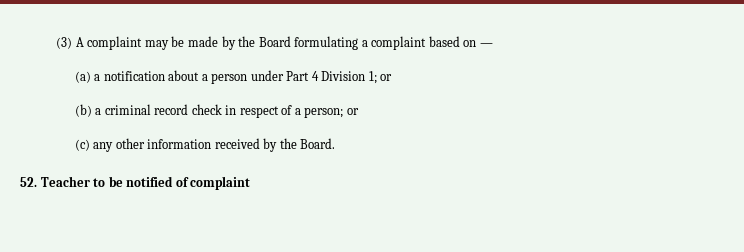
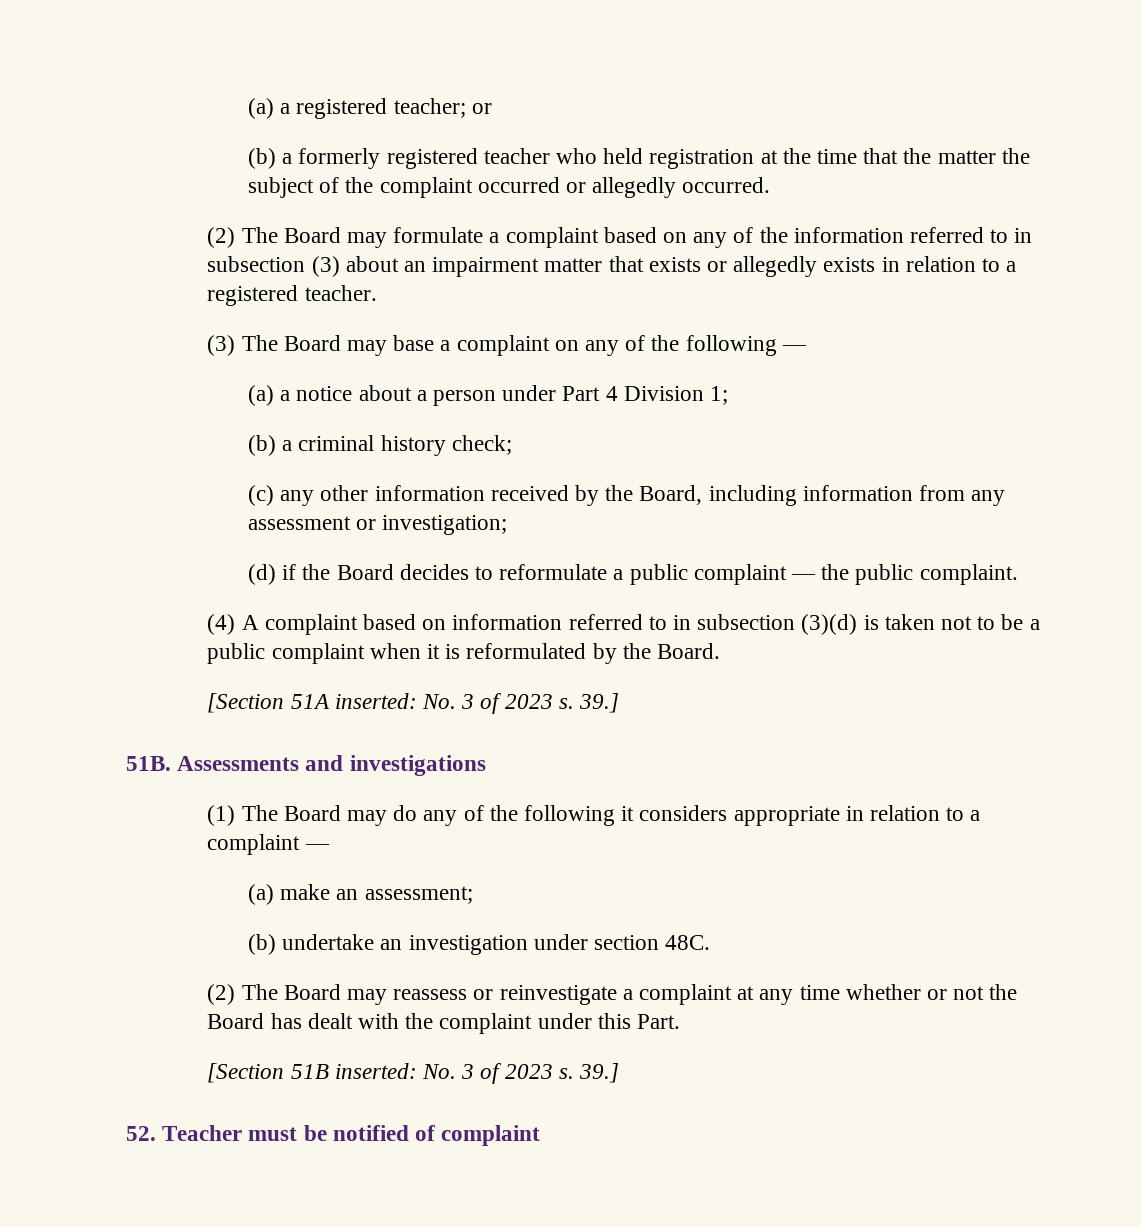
[56,36,477,50] (3) A complaint may be made by the Board formulating a complaint based on -> [247,98,492,119] [247,148,1030,169] [247,177,771,198] [207,227,1033,248] [207,256,1017,277] [207,285,377,306] [207,335,777,356] (a) a registered teacher; or // (b) a formerly registered teacher who held registration at the time that the matter the subject of the complaint occurred or allegedly occurred. // (2) The Board may formulate a complaint based on any of the information referred to in subsection (3) about an impairment matter that exists or allegedly exists in relation to a registered teacher. // (3) The Board may base a complaint on any of the following
[103,71,165,81] notification -> [296,386,353,401] notice
[380,74,393,81] or -> (729, 395) none
[154,104,359,118] record check in respect of a person; or -> [380,435,512,456] history check;
[300,138,336,149] Board. -> [639,485,1006,506] [247,515,508,535] [247,564,1018,585] [207,614,1040,635] [207,643,720,664] [207,693,619,714] [126,755,486,776] [207,805,981,826] [207,834,330,855] [247,884,473,905] [247,934,711,955] [207,984,1018,1005] [207,1013,680,1034] [207,1063,619,1084] Board, including information from any assessment or investigation; // (d) if the Board decides to reformulate a public complaint — the public complaint. // (4) A complaint based on information referred to in subsection (3)(d) is taken not to be a public complaint when it is reformulated by the Board. // [Section 51A inserted: No. 3 of 2023 s. 39.] // 51B. Assessments and investigations // (1) The Board may do any of the following it considers appropriate in relation to a complaint — // (a) make an assessment; // (b) undertake an investigation under section 48C. // (2) The Board may reassess or reinvestigate a complaint at any time whether or not the Board has dealt with the complaint under this Part. // [Section 51B inserted: No. 3 of 2023 s. 39.]
[93,178,106,187] to -> [248,1127,298,1141] must

